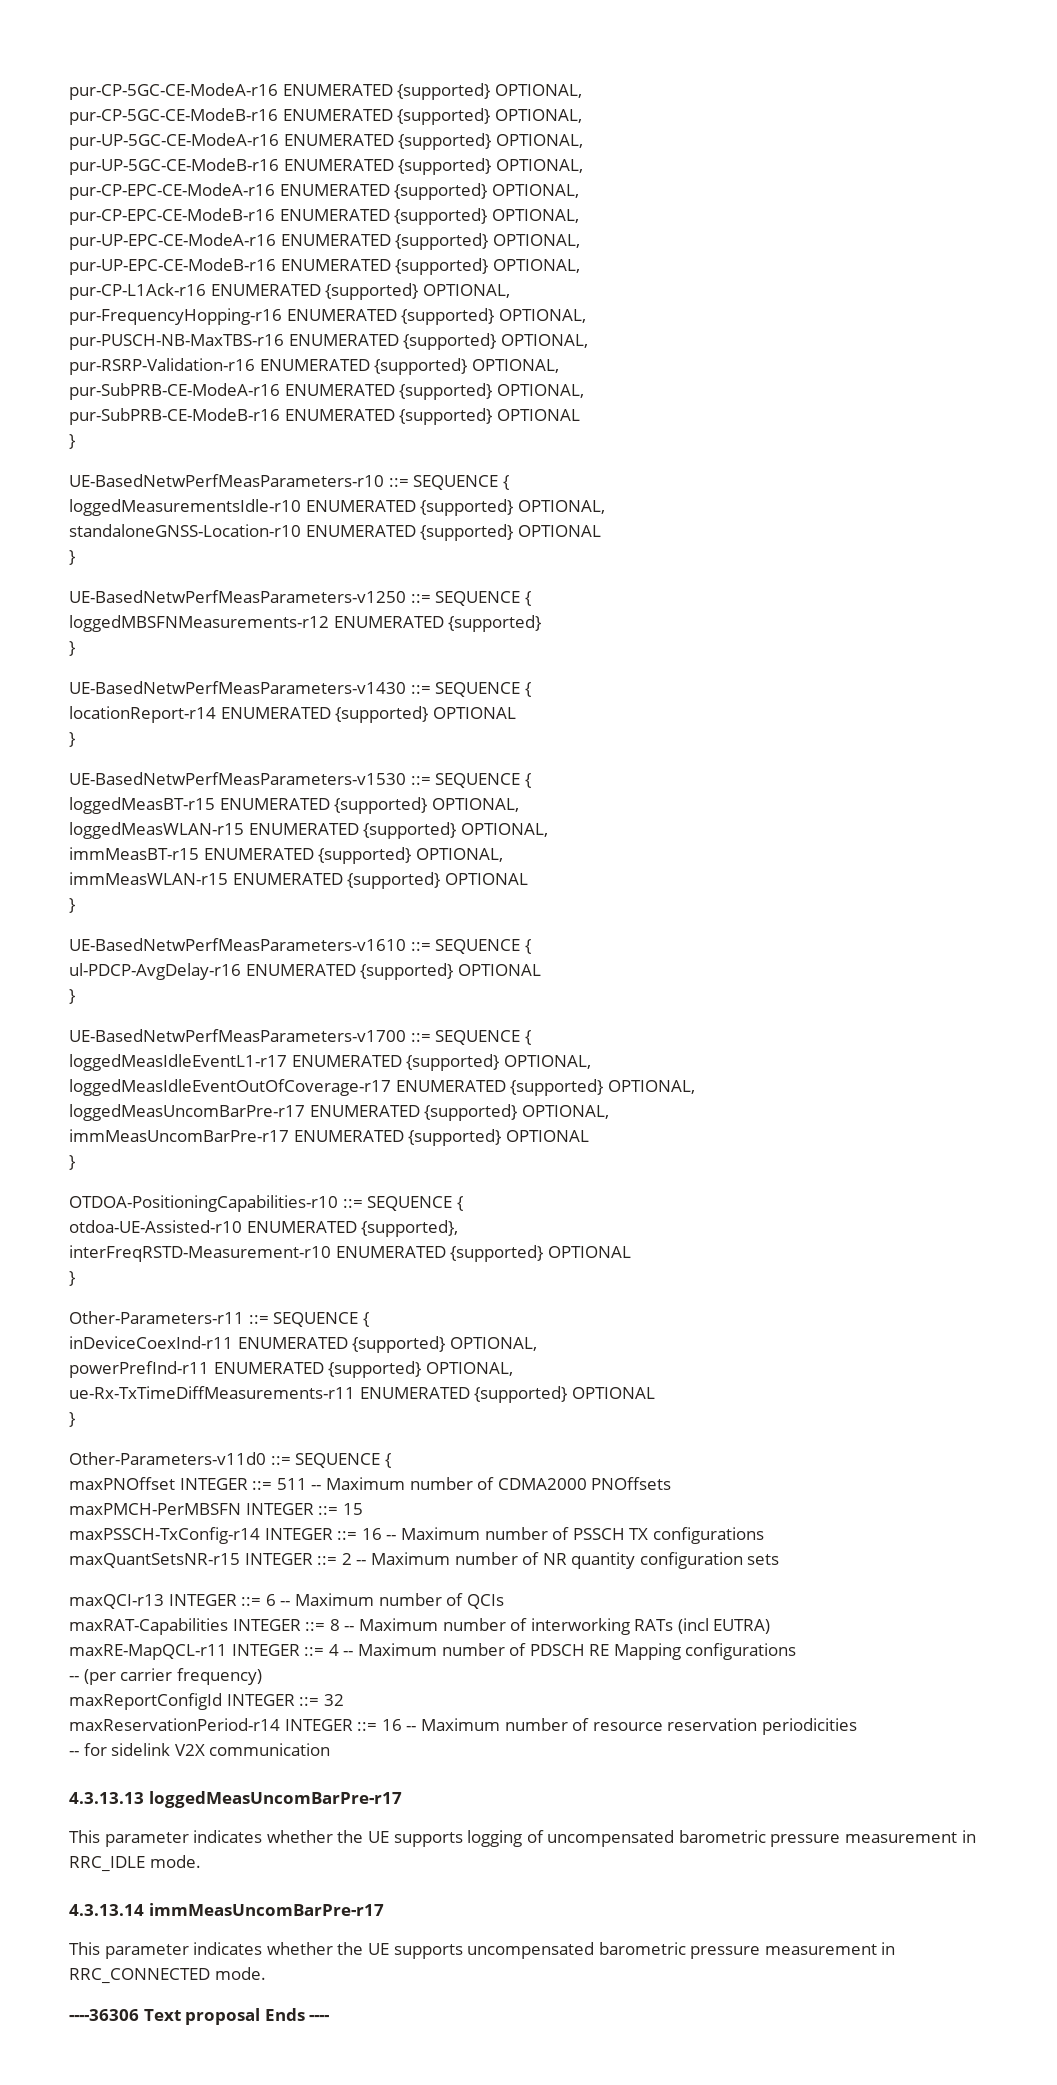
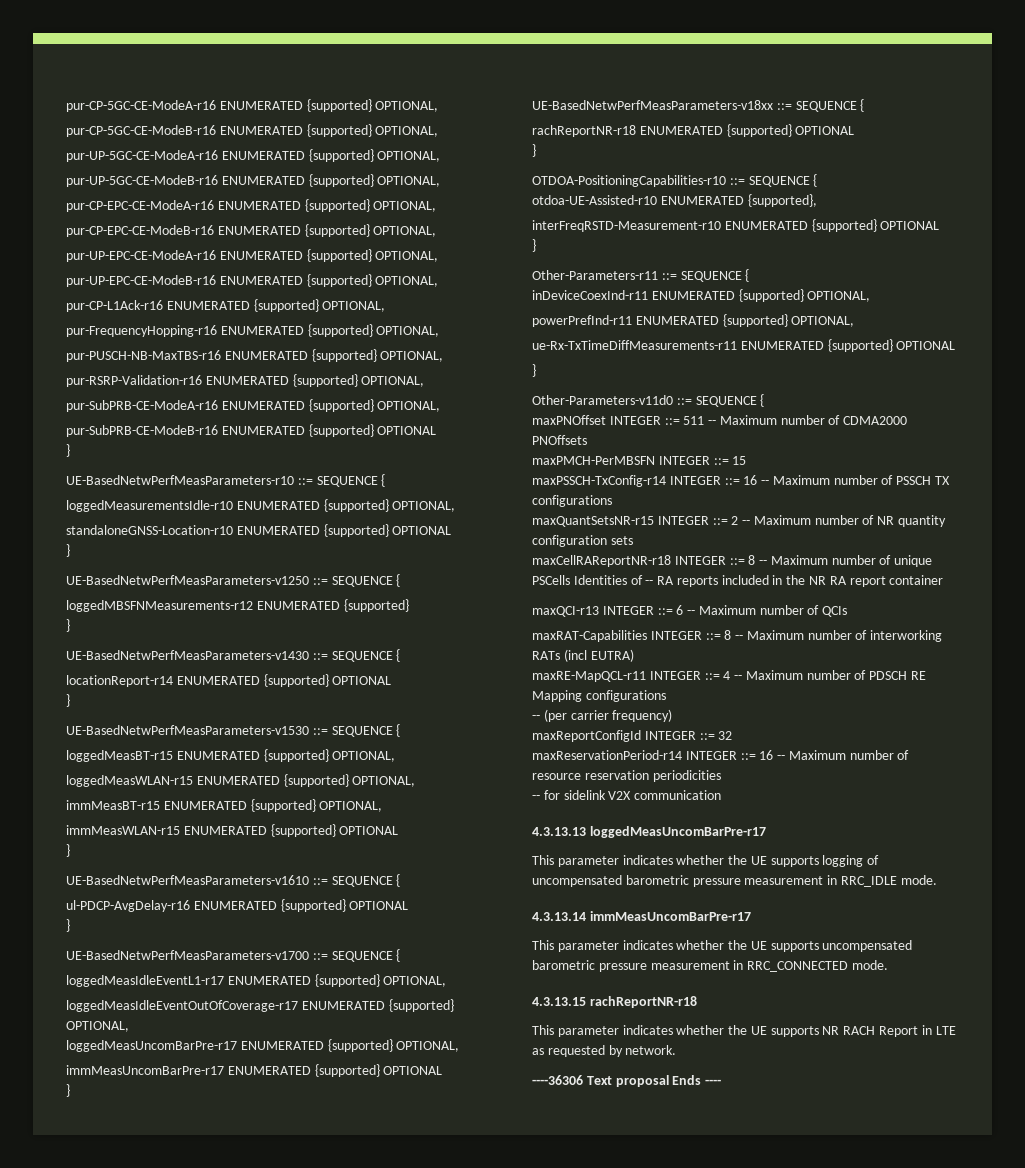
(75, 1162) none -> [532,99,865,112] [532,124,855,137] [532,144,536,157] // UE-BasedNetwPerfMeasParameters-v18xx ::= SEQUENCE { // rachReportNR-r18 ENUMERATED {supported} OPTIONAL // }
(780, 1559) none -> [532,555,933,567] [532,575,944,587] // maxCellRAReportNR-r18 INTEGER ::= 8 -- Maximum number of unique PSCells Identities of -- RA reports included in the NR RA report container
(266, 1973) none -> [532,996,697,1008] [532,1025,956,1037] [532,1045,677,1057] // 4.3.13.15 rachReportNR-r18 // This parameter indicates whether the UE supports NR RACH Report in LTE as requested by network.

